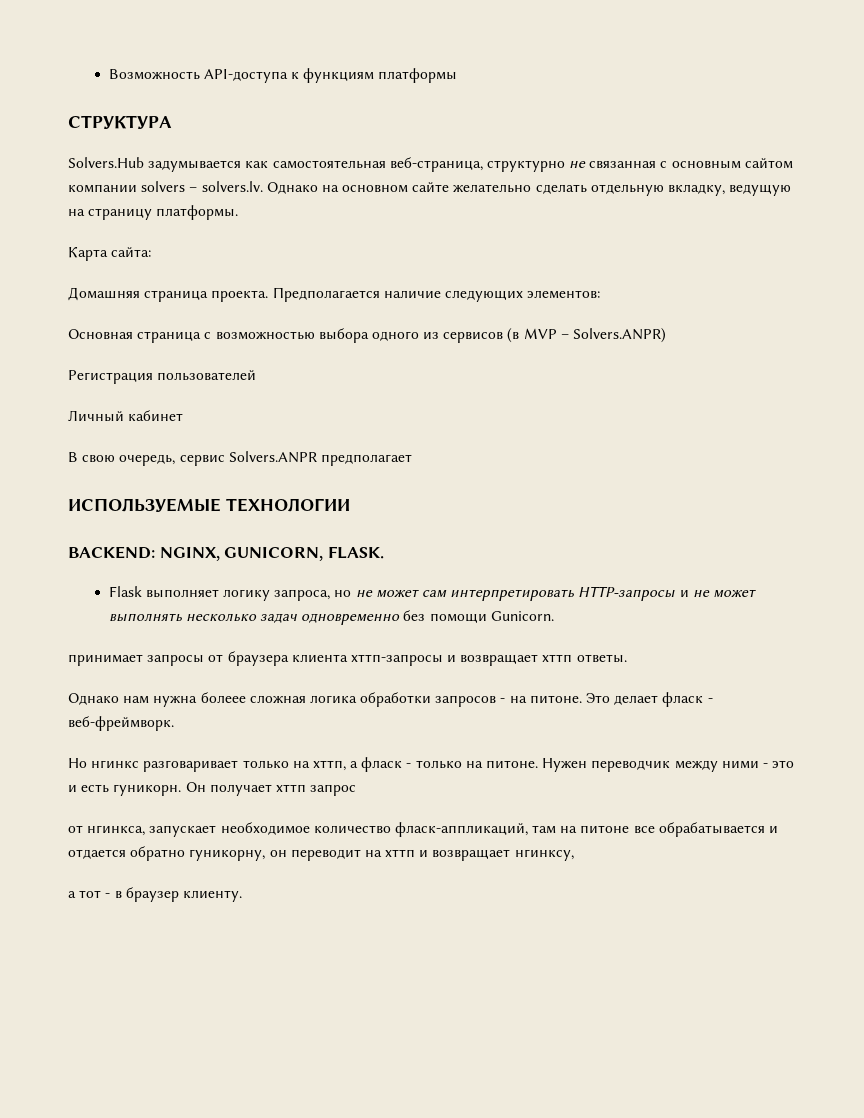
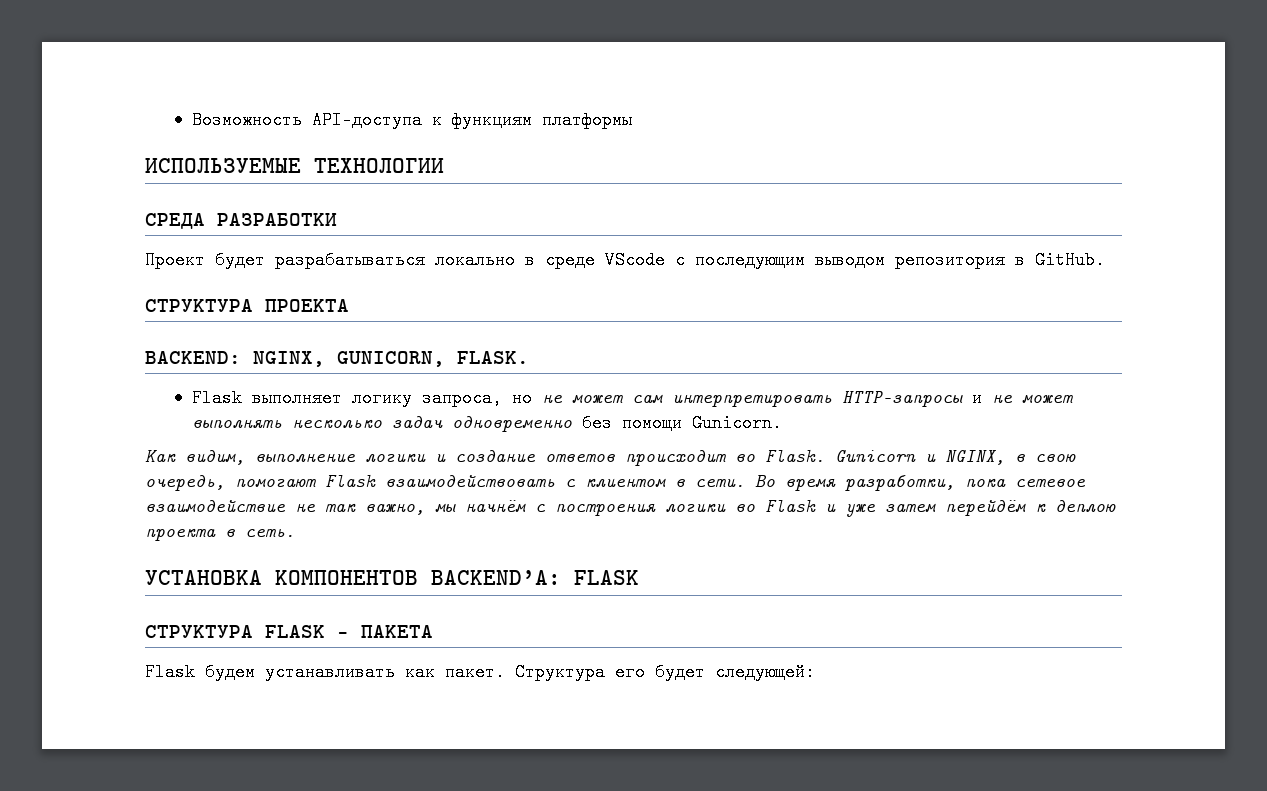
[68,115,172,129] [68,157,793,172] [68,181,792,196] [68,205,239,220] [68,247,152,261] [68,287,601,302] [68,328,667,343] [68,370,257,384] [68,410,184,422] [68,451,412,466] [68,498,350,512] СТРУКТУРА // Solvers.Hub задумывается как самостоятельная веб-страница, структурно не связанная с основным сайтом компании solvers – solvers.lv. Однако на основном сайте желательно сделать отдельную вкладку, ведущую на страницу платформы. // Карта сайта: // Домашняя страница проекта. Предполагается наличие следующих элементов: // Основная страница с возможностью выбора одного из сервисов (в MVP – Solvers.ANPR) // Регистрация пользователей // Личный кабинет // В свою очередь, сервис Solvers.ANPR предполагает // ИСПОЛЬЗУЕМЫЕ ТЕХНОЛОГИИ -> [145,158,444,173] [145,213,337,229] [145,251,1105,269] [145,299,349,312] ИСПОЛЬЗУЕМЫЕ ТЕХНОЛОГИИ // СРЕДА РАЗРАБОТКИ // Проект будет разрабатываться локально в среде VScode с последующим выводом репозитория в GitHub. // СТРУКТУРА ПРОЕКТА
[68,651,627,666] [68,692,713,707] [68,716,174,731] [68,757,795,772] [68,782,357,796] [68,822,779,837] [68,846,574,861] [68,887,242,902] принимает запросы от браузера клиента хттп-запросы и возвращает хттп ответы. // Однако нам нужна болеее сложная логика обработки запросов - на питоне. Это делает фласк - веб-фреймворк. // Но нгинкс разговаривает только на хттп, а фласк - только на питоне. Нужен переводчик между ними - это и есть гуникорн. Он получает хттп запрос // от нгинкса, запускает необходимое количество фласк-аппликаций, там на питоне все обрабатывается и отдается обратно гуникорну, он переводит на хттп и возвращает нгинксу, // а тот - в браузер клиенту. -> [145,449,1076,466] [145,474,1086,491] [145,499,1116,517] [145,528,295,541] [145,570,639,585] [145,625,433,638] [145,663,815,681] Как видим, выполнение логики и создание ответов происходит во Flask. Gunicorn и NGINX, в свою очередь, помогают Flask взаимодействовать с клиентом в сети. Во время разработки, пока сетевое взаимодействие не так важно, мы начнём с построения логики во Flask и уже затем перейдём к деплою проекта в сеть. // УСТАНОВКА КОМПОНЕНТОВ BACKEND’A: FLASK // СТРУКТУРА FLASK - ПАКЕТА // Flask будем устанавливать как пакет. Структура его будет следующей:

